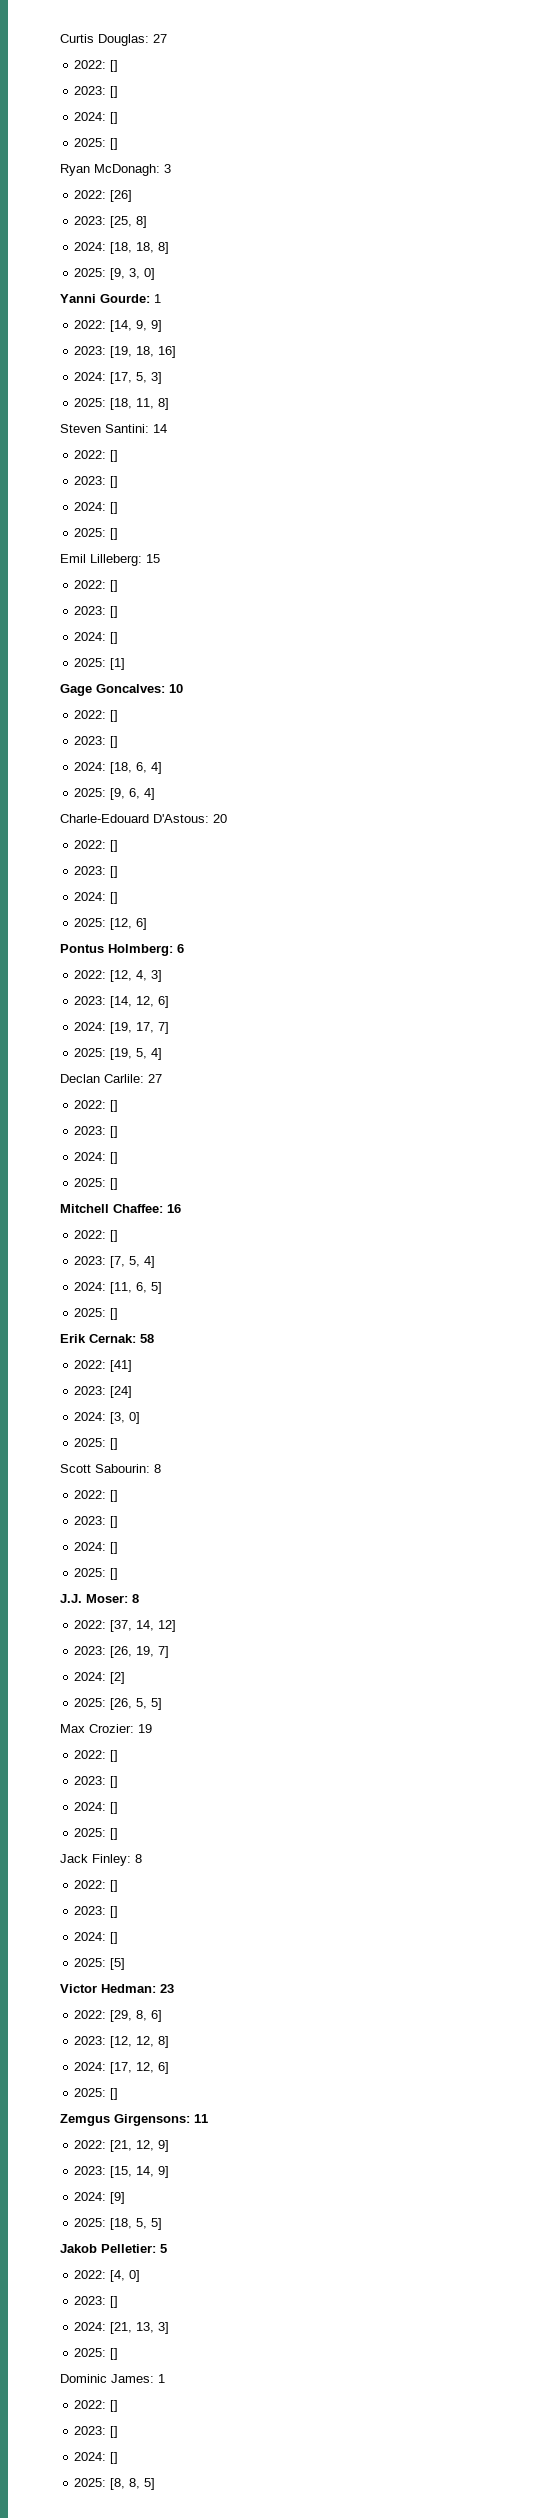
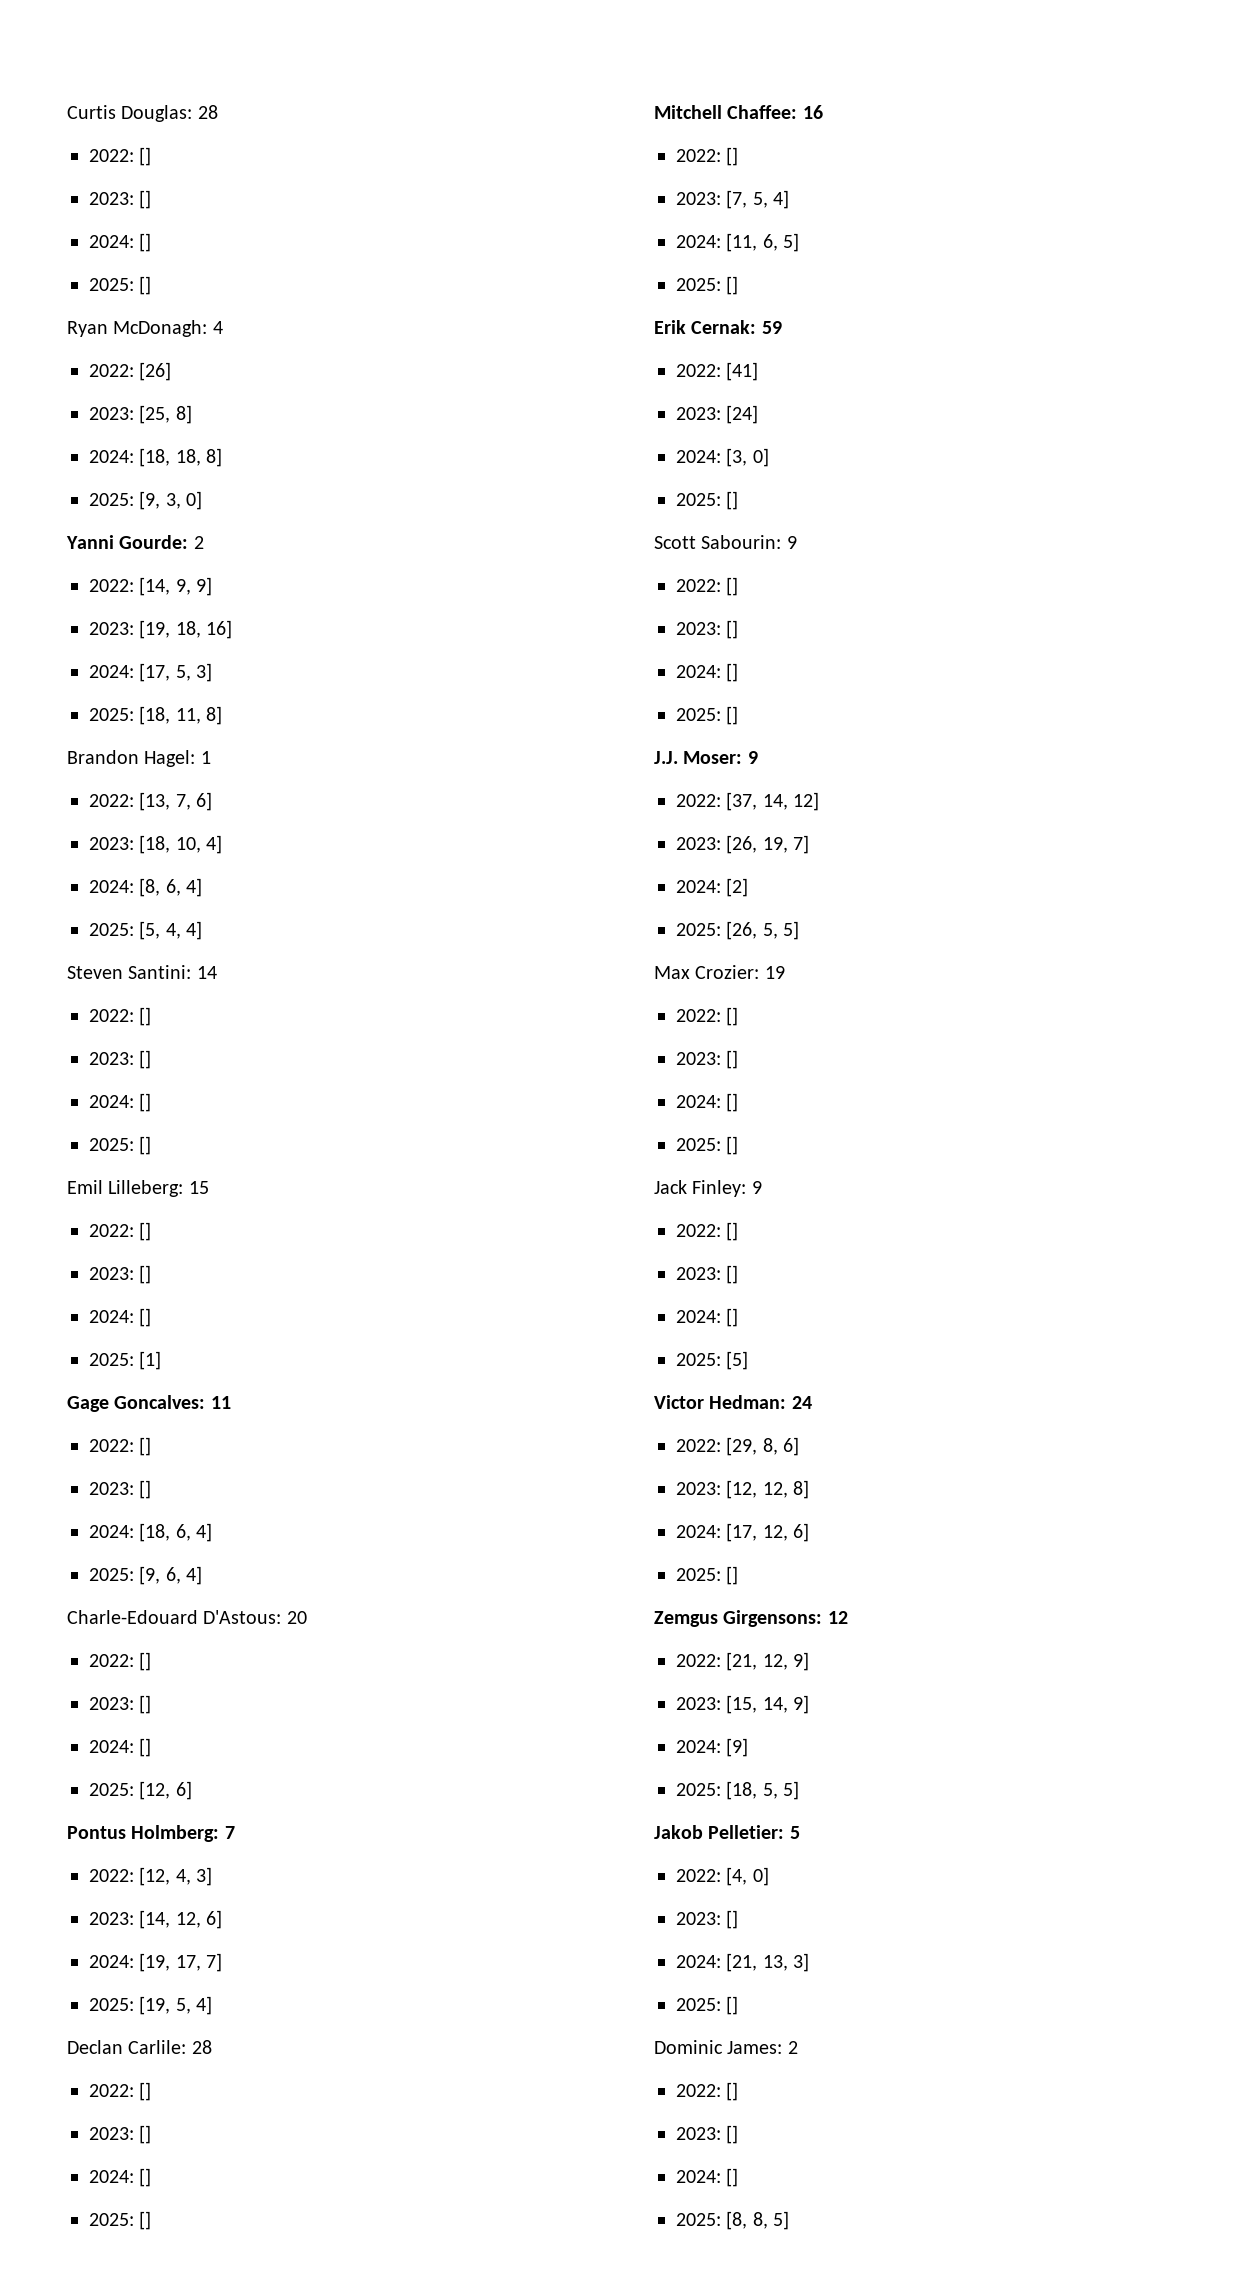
[153,34,167,43] 27 -> [197,105,218,119] 28
[164,164,171,173] 3 -> [212,321,223,334] 4
[154,294,161,303] 1 -> [193,536,204,549] 2
(170, 404) none -> [67,750,211,767] [89,792,213,811] [89,835,223,854] [89,878,203,897] [89,921,203,940] // Brandon Hagel: 1 // 2022: [13, 7, 6] // 2023: [18, 10, 4] // 2024: [8, 6, 4] // 2025: [5, 4, 4]
[169,684,183,693] 10 -> [210,1396,231,1409] 11
[177,944,184,953] 6 -> [224,1826,235,1839] 7
[148,1074,162,1083] 27 -> [191,2040,212,2054] 28
[140,1334,154,1343] 58 -> [761,321,782,334] 59
[154,1464,161,1473] 8 -> [786,536,797,549] 9
[132,1594,139,1603] 8 -> [747,751,758,764] 9
[135,1854,142,1863] 8 -> [751,1181,762,1194] 9
[160,1984,174,1993] 23 -> [791,1396,812,1409] 24
[194,2114,208,2123] 11 -> [827,1611,848,1624] 12
[158,2374,165,2383] 1 -> [787,2041,798,2054] 2

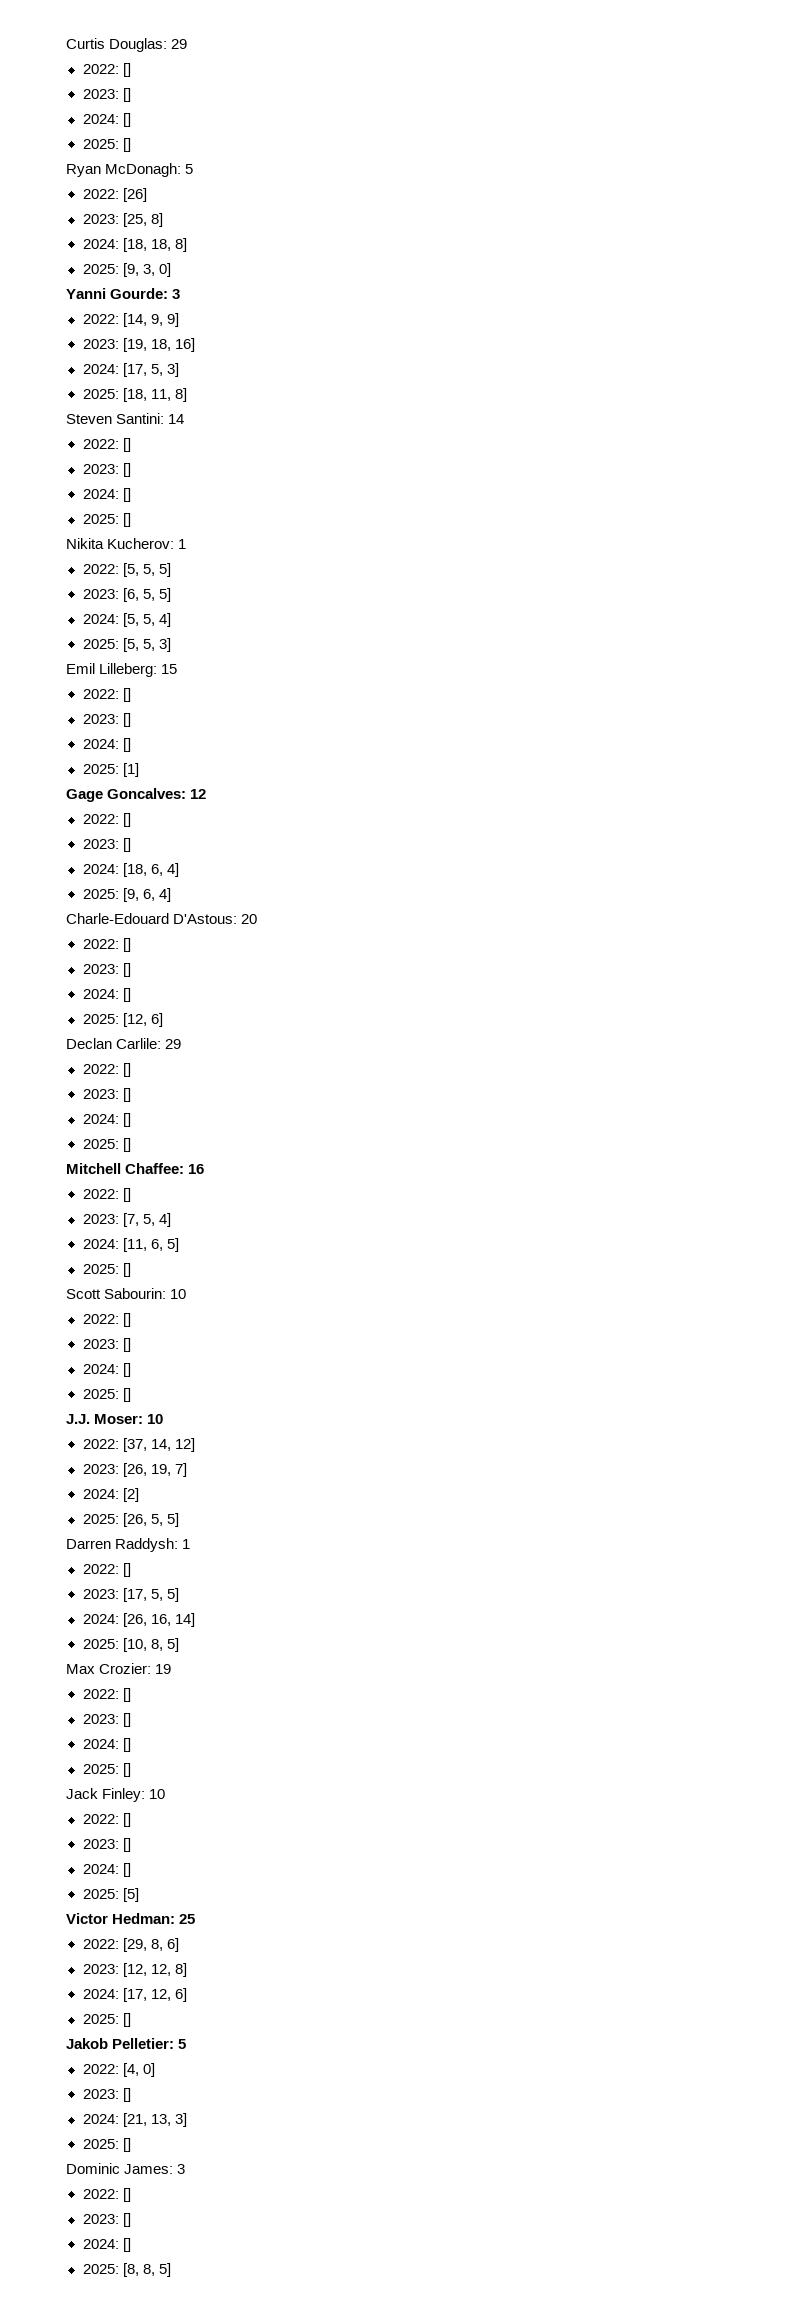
[197,105,218,119] 28 -> [171,39,188,49] 29
[212,321,223,334] 4 -> [185,164,194,174] 5
[193,536,204,549] 2 -> [172,289,181,299] 3
[67,750,211,767] [89,792,213,811] [89,835,223,854] [89,878,203,897] [89,921,203,940] // Brandon Hagel: 1 // 2022: [13, 7, 6] // 2023: [18, 10, 4] // 2024: [8, 6, 4] // 2025: [5, 4, 4] -> (187, 395) none
(152, 1145) none -> [66,538,187,549] [82,563,171,577] [82,588,171,602] [82,613,171,627] [82,638,171,652] // Nikita Kucherov: 1 // 2022: [5, 5, 5] // 2023: [6, 5, 5] // 2024: [5, 5, 4] // 2025: [5, 5, 3]
[210,1396,231,1409] 11 -> [190,789,207,799] 12
[67,1825,235,1842] [89,1867,213,1886] [89,1910,223,1929] [89,1953,223,1972] [89,1996,213,2015] // Pontus Holmberg: 7 // 2022: [12, 4, 3] // 2023: [14, 12, 6] // 2024: [19, 17, 7] // 2025: [19, 5, 4] -> (163, 1020) none
[191,2040,212,2054] 28 -> [165,1039,182,1049] 29
[654,320,782,334] [676,362,759,381] [676,405,759,424] [676,448,769,467] [676,491,739,510] // Erik Cernak: 59 // 2022: [41] // 2023: [24] // 2024: [3, 0] // 2025: [] -> (131, 1270) none
[786,536,797,549] 9 -> [170,1289,187,1299] 10
[747,751,758,764] 9 -> [147,1414,164,1424] 10
(800, 930) none -> [66,1538,191,1552] [82,1563,131,1577] [82,1588,179,1602] [82,1613,195,1627] [82,1638,179,1652] // Darren Raddysh: 1 // 2022: [] // 2023: [17, 5, 5] // 2024: [26, 16, 14] // 2025: [10, 8, 5]
[751,1181,762,1194] 9 -> [149,1789,166,1799] 10
[791,1396,812,1409] 24 -> [179,1914,196,1924] 25
[654,1610,848,1627] [676,1652,810,1671] [676,1695,810,1714] [676,1738,749,1757] [676,1781,800,1800] // Zemgus Girgensons: 12 // 2022: [21, 12, 9] // 2023: [15, 14, 9] // 2024: [9] // 2025: [18, 5, 5] -> (131, 2020) none
[787,2041,798,2054] 2 -> [177,2164,186,2174] 3

